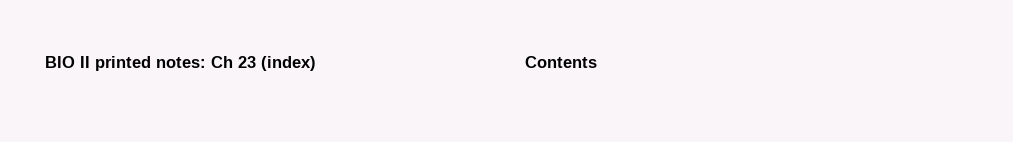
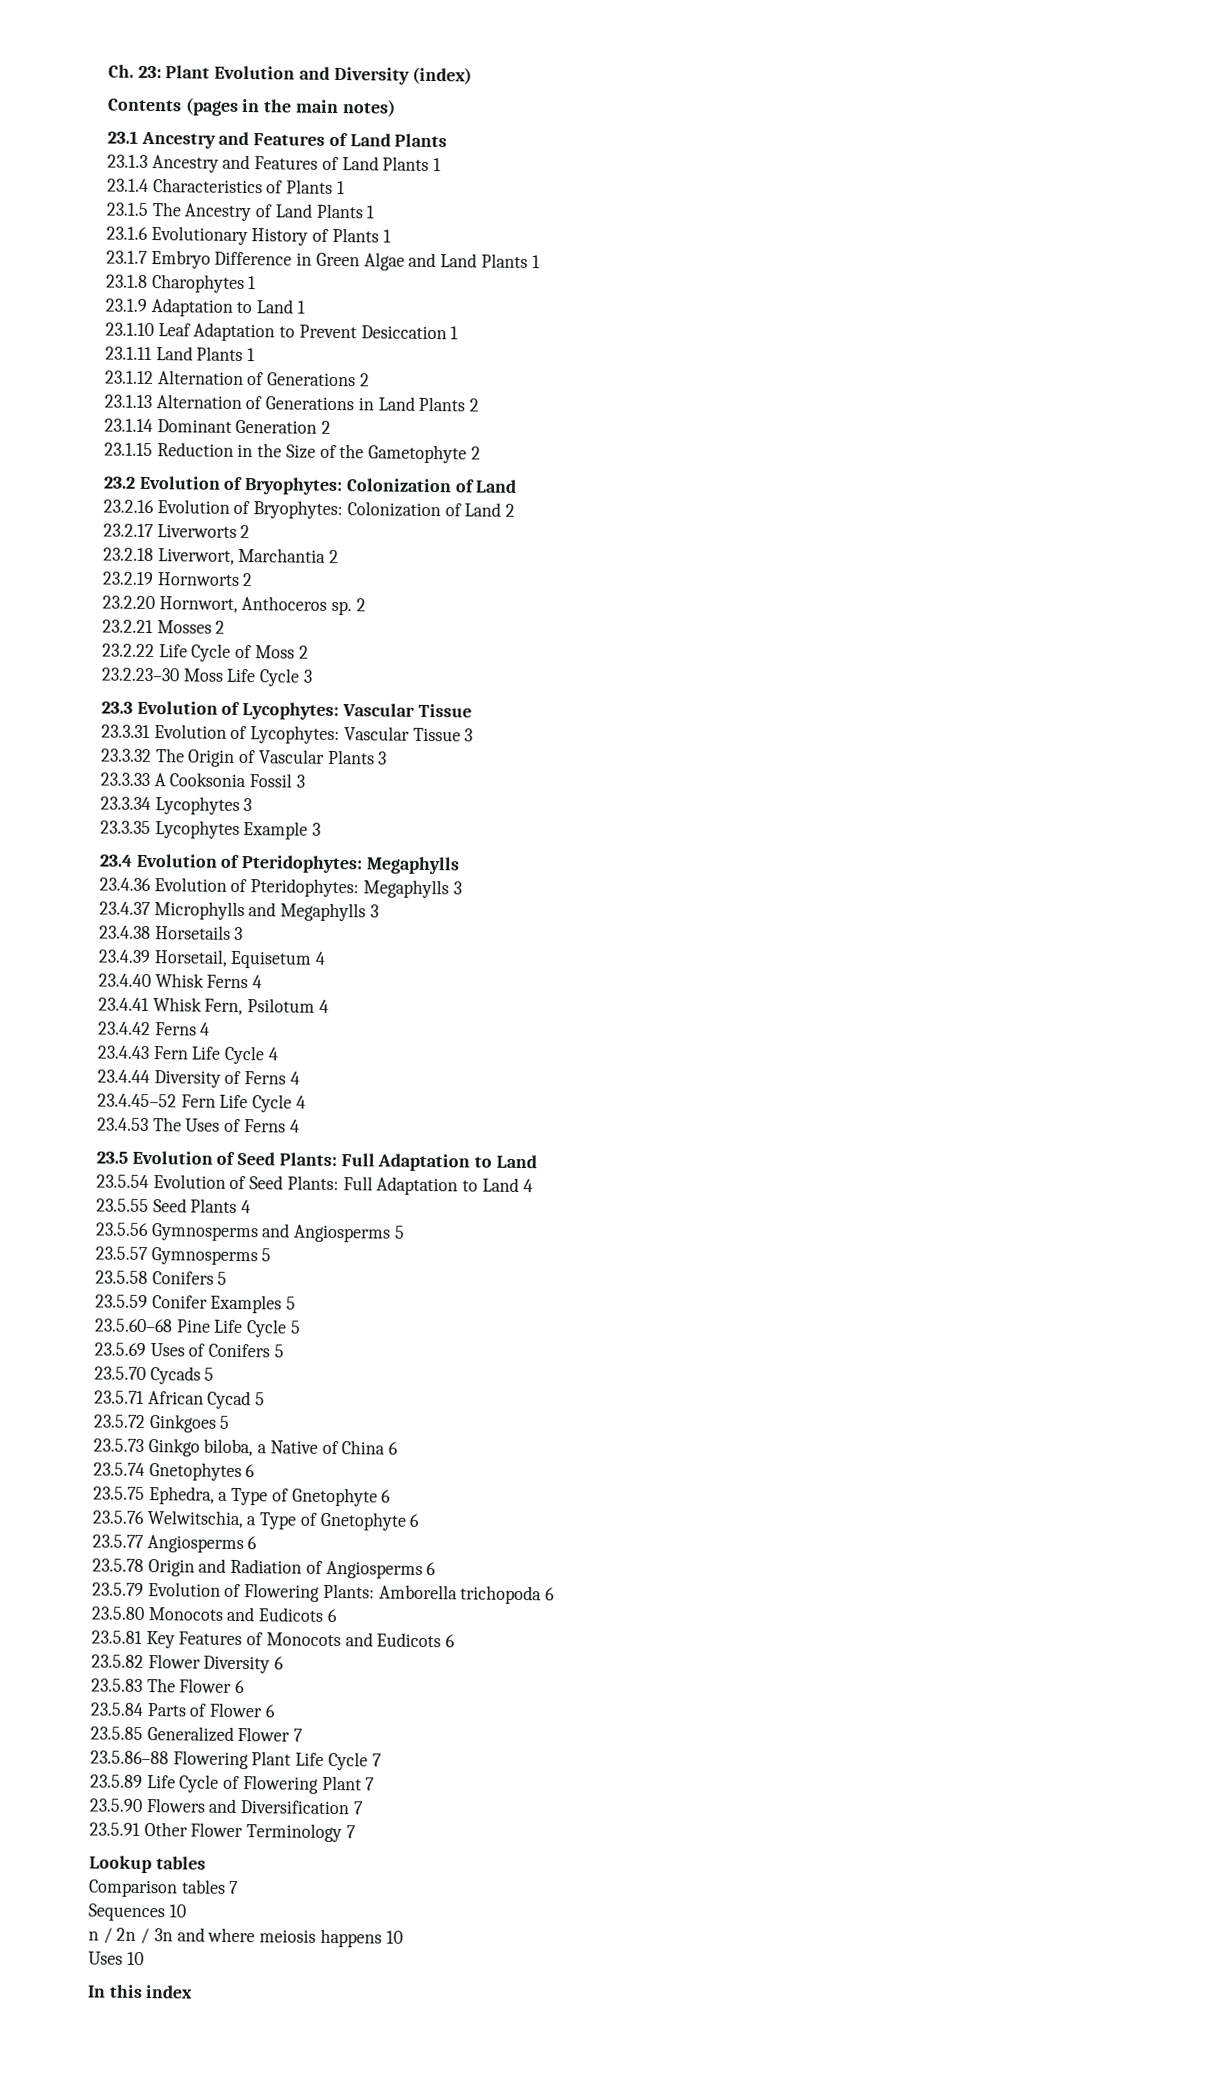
[45,56,316,71] [525,56,597,68] BIO II printed notes: Ch 23 (index) // Contents -> [108,64,473,85] [107,97,396,117] [107,130,448,149] [107,154,442,173] [107,178,345,195] [106,202,375,222] [106,226,391,246] [106,250,540,271] [106,274,257,294] [105,298,305,317] [105,322,459,342] [105,346,256,362] [105,370,370,387] [104,394,480,412] [104,418,332,434] [104,442,481,464] [103,475,518,496] [103,499,516,520] [103,523,251,539] [103,547,340,565] [102,571,254,587] [102,595,366,616] [102,619,226,634] [102,643,309,662] [101,667,313,687] [101,700,472,721] [101,724,474,745] [101,748,388,767] [100,772,305,788] [100,796,253,815] [100,820,322,840] [99,853,460,875] [99,877,462,899] [99,901,379,922] [99,925,244,941] [98,949,327,969] [98,973,263,989] [98,997,329,1016] [98,1021,211,1036] [97,1045,279,1065] [97,1069,300,1088] [97,1093,306,1113] [97,1117,300,1133] [96,1150,537,1172] [96,1174,533,1196] [96,1198,252,1214] [95,1222,405,1243] [95,1246,272,1266] [95,1270,228,1285] [95,1294,297,1314] [94,1318,301,1338] [94,1342,284,1358] [94,1366,215,1385] [94,1390,266,1410] [93,1414,231,1433] [93,1438,399,1457] [93,1462,256,1482] [93,1486,392,1507] [92,1510,421,1531] [92,1534,258,1554] [92,1558,437,1579] [92,1582,556,1605] [91,1606,338,1623] [91,1630,456,1649] [91,1654,285,1674] [91,1678,246,1694] [90,1702,276,1718] [90,1726,304,1742] [90,1750,382,1771] [90,1774,376,1794] [89,1798,363,1815] [89,1822,356,1843] [89,1855,206,1874] [88,1879,240,1898] [88,1903,186,1922] [88,1927,403,1948] [88,1951,144,1966] [87,1984,194,1999] Ch. 23: Plant Evolution and Diversity (index) // Contents (pages in the main notes) // 23.1 Ancestry and Features of Land Plants // 23.1.3 Ancestry and Features of Land Plants 1 // 23.1.4 Characteristics of Plants 1 // 23.1.5 The Ancestry of Land Plants 1 // 23.1.6 Evolutionary History of Plants 1 // 23.1.7 Embryo Difference in Green Algae and Land Plants 1 // 23.1.8 Charophytes 1 // 23.1.9 Adaptation to Land 1 // 23.1.10 Leaf Adaptation to Prevent Desiccation 1 // 23.1.11 Land Plants 1 // 23.1.12 Alternation of Generations 2 // 23.1.13 Alternation of Generations in Land Plants 2 // 23.1.14 Dominant Generation 2 // 23.1.15 Reduction in the Size of the Gametophyte 2 // 23.2 Evolution of Bryophytes: Colonization of Land // 23.2.16 Evolution of Bryophytes: Colonization of Land 2 // 23.2.17 Liverworts 2 // 23.2.18 Liverwort, Marchantia 2 // 23.2.19 Hornworts 2 // 23.2.20 Hornwort, Anthoceros sp. 2 // 23.2.21 Mosses 2 // 23.2.22 Life Cycle of Moss 2 // 23.2.23–30 Moss Life Cycle 3 // 23.3 Evolution of Lycophytes: Vascular Tissue // 23.3.31 Evolution of Lycophytes: Vascular Tissue 3 // 23.3.32 The Origin of Vascular Plants 3 // 23.3.33 A Cooksonia Fossil 3 // 23.3.34 Lycophytes 3 // 23.3.35 Lycophytes Example 3 // 23.4 Evolution of Pteridophytes: Megaphylls // 23.4.36 Evolution of Pteridophytes: Megaphylls 3 // 23.4.37 Microphylls and Megaphylls 3 // 23.4.38 Horsetails 3 // 23.4.39 Horsetail, Equisetum 4 // 23.4.40 Whisk Ferns 4 // 23.4.41 Whisk Fern, Psilotum 4 // 23.4.42 Ferns 4 // 23.4.43 Fern Life Cycle 4 // 23.4.44 Diversity of Ferns 4 // 23.4.45–52 Fern Life Cycle 4 // 23.4.53 The Uses of Ferns 4 // 23.5 Evolution of Seed Plants: Full Adaptation to Land // 23.5.54 Evolution of Seed Plants: Full Adaptation to Land 4 // 23.5.55 Seed Plants 4 // 23.5.56 Gymnosperms and Angiosperms 5 // 23.5.57 Gymnosperms 5 // 23.5.58 Conifers 5 // 23.5.59 Conifer Examples 5 // 23.5.60–68 Pine Life Cycle 5 // 23.5.69 Uses of Conifers 5 // 23.5.70 Cycads 5 // 23.5.71 African Cycad 5 // 23.5.72 Ginkgoes 5 // 23.5.73 Ginkgo biloba, a Native of China 6 // 23.5.74 Gnetophytes 6 // 23.5.75 Ephedra, a Type of Gnetophyte 6 // 23.5.76 Welwitschia, a Type of Gnetophyte 6 // 23.5.77 Angiosperms 6 // 23.5.78 Origin and Radiation of Angiosperms 6 // 23.5.79 Evolution of Flowering Plants: Amborella trichopoda 6 // 23.5.80 Monocots and Eudicots 6 // 23.5.81 Key Features of Monocots and Eudicots 6 // 23.5.82 Flower Diversity 6 // 23.5.83 The Flower 6 // 23.5.84 Parts of Flower 6 // 23.5.85 Generalized Flower 7 // 23.5.86–88 Flowering Plant Life Cycle 7 // 23.5.89 Life Cycle of Flowering Plant 7 // 23.5.90 Flowers and Diversification 7 // 23.5.91 Other Flower Terminology 7 // Lookup tables // Comparison tables 7 // Sequences 10 // n / 2n / 3n and where meiosis happens 10 // Uses 10 // In this index

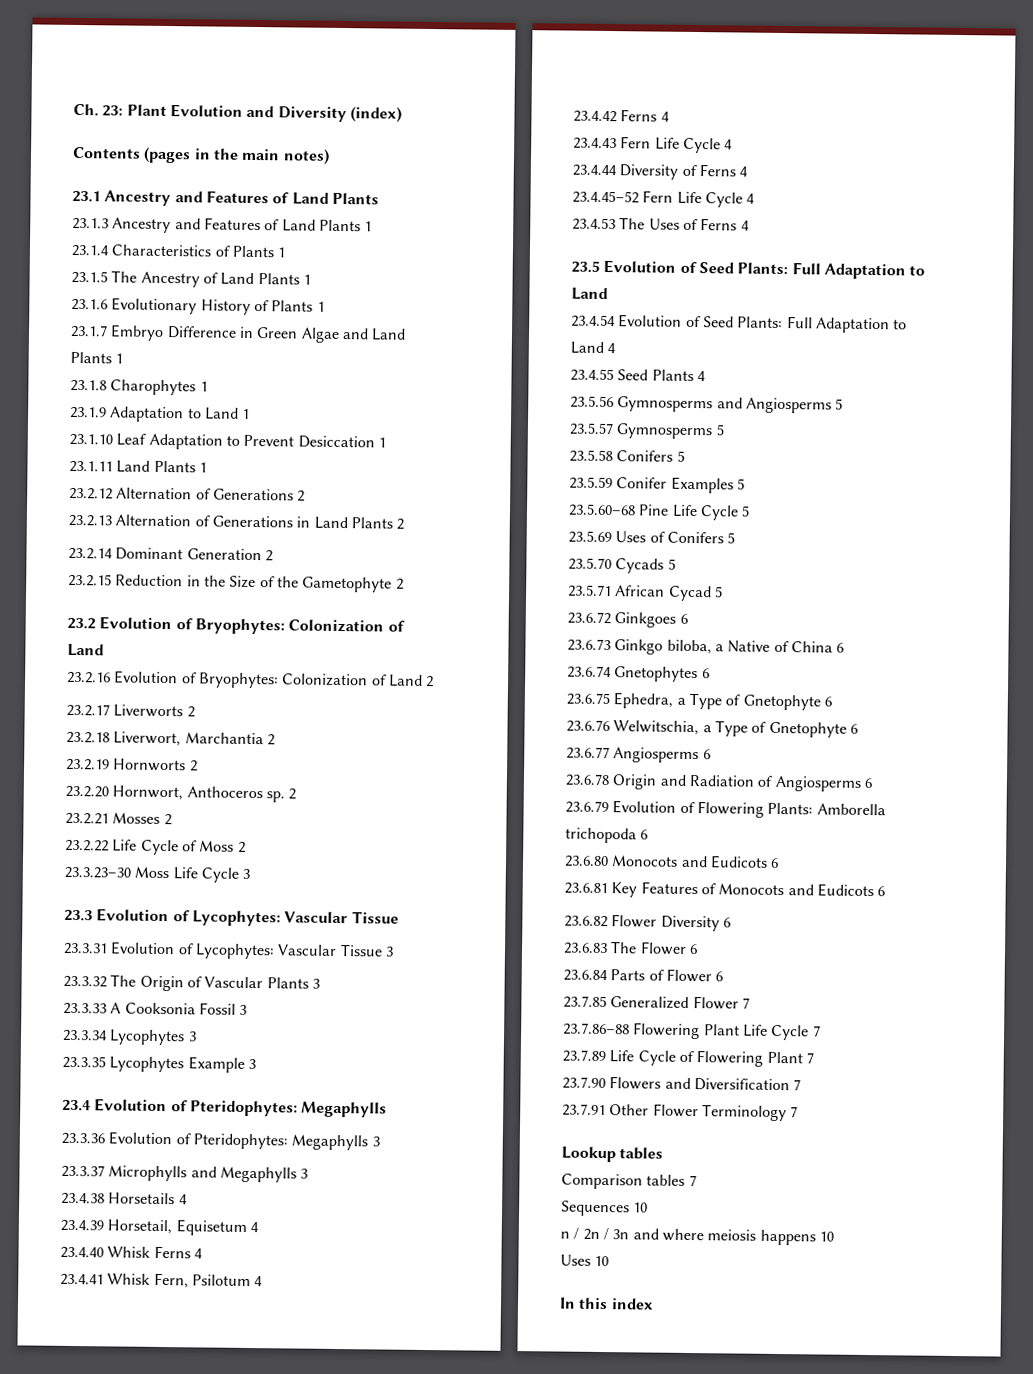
[105,370,154,385] 23.1.12 -> [69,487,113,500] 23.2.12
[104,394,152,409] 23.1.13 -> [68,514,112,527] 23.2.13
[104,418,153,433] 23.1.14 -> [68,547,113,560] 23.2.14
[104,442,153,457] 23.1.15 -> [68,573,112,587] 23.2.15
[101,667,180,682] 23.2.23–30 -> [64,866,131,879] 23.3.23–30
[99,877,151,892] 23.4.36 -> [61,1132,105,1145] 23.3.36
[99,901,151,916] 23.4.37 -> [61,1164,105,1178] 23.3.37
[234,926,244,941] 3 -> [178,1194,188,1205] 4
[96,1174,149,1189] 23.5.54 -> [571,314,616,328] 23.4.54
[96,1198,149,1213] 23.5.55 -> [570,368,614,382] 23.4.55
[93,1414,231,1433] [93,1438,144,1452] 23.5.72 Ginkgoes 5 // 23.5.73 -> [567,611,688,628] [567,638,611,652] 23.6.72 Ginkgoes 6 // 23.6.73
[93,1462,145,1477] 23.5.74 -> [567,665,612,679] 23.6.74
[93,1486,145,1501] 23.5.75 -> [566,692,610,706] 23.6.75
[92,1510,145,1525] 23.5.76 -> [566,719,610,733] 23.6.76
[92,1534,258,1554] [92,1558,144,1573] 23.5.77 Angiosperms 6 // 23.5.78 -> [566,746,711,764] [565,773,610,787] 23.6.77 Angiosperms 6 // 23.6.78
[92,1582,144,1597] 23.5.79 -> [565,800,609,814] 23.6.79
[91,1606,338,1623] [91,1630,142,1644] 23.5.80 Monocots and Eudicots 6 // 23.5.81 -> [564,855,780,869] [564,882,608,895] 23.6.80 Monocots and Eudicots 6 // 23.6.81
[91,1654,144,1669] 23.5.82 -> [564,915,608,928] 23.6.82
[91,1678,143,1692] 23.5.83 -> [563,942,608,955] 23.6.83
[90,1702,144,1717] 23.5.84 -> [563,969,608,982] 23.6.84
[90,1726,143,1741] 23.5.85 -> [563,995,607,1009] 23.7.85
[90,1750,169,1765] 23.5.86–88 -> [563,1022,630,1036] 23.7.86–88
[90,1774,143,1789] 23.5.89 -> [562,1049,606,1063] 23.7.89
[89,1798,142,1813] 23.5.90 -> [562,1076,606,1090] 23.7.90
[89,1822,140,1836] 23.5.91 -> [562,1103,606,1117] 23.7.91

